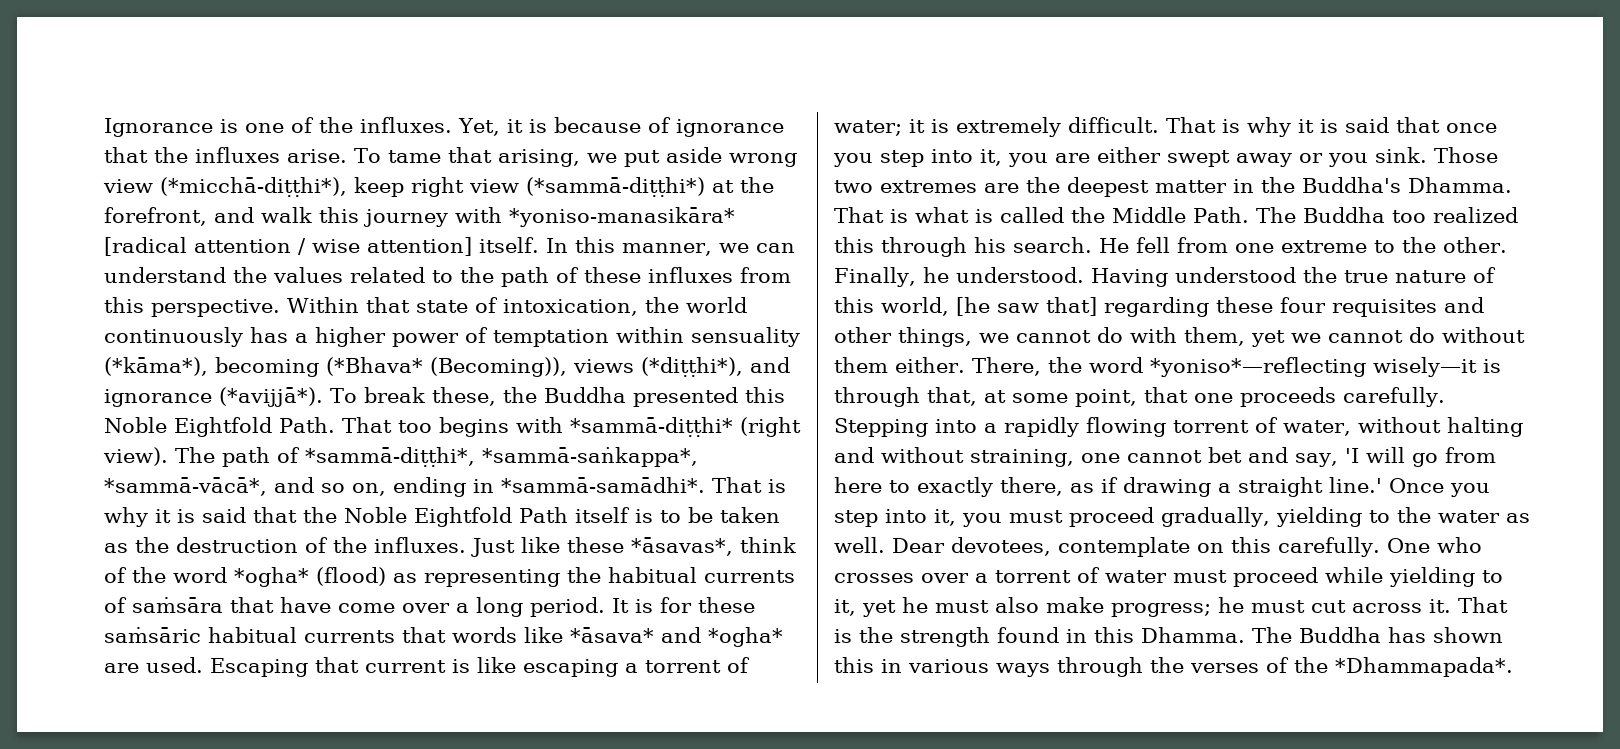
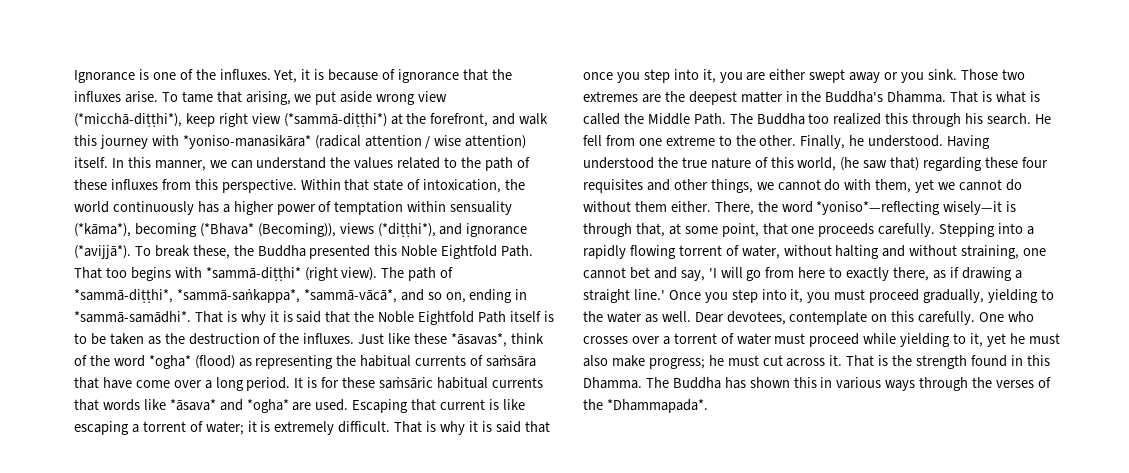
[104,237,187,256] [radical -> [314,135,361,149] (radical
[367,237,472,256] attention] -> [465,135,527,149] attention)
[956,297,1097,316] [he saw that] -> [840,157,920,171] (he saw that)

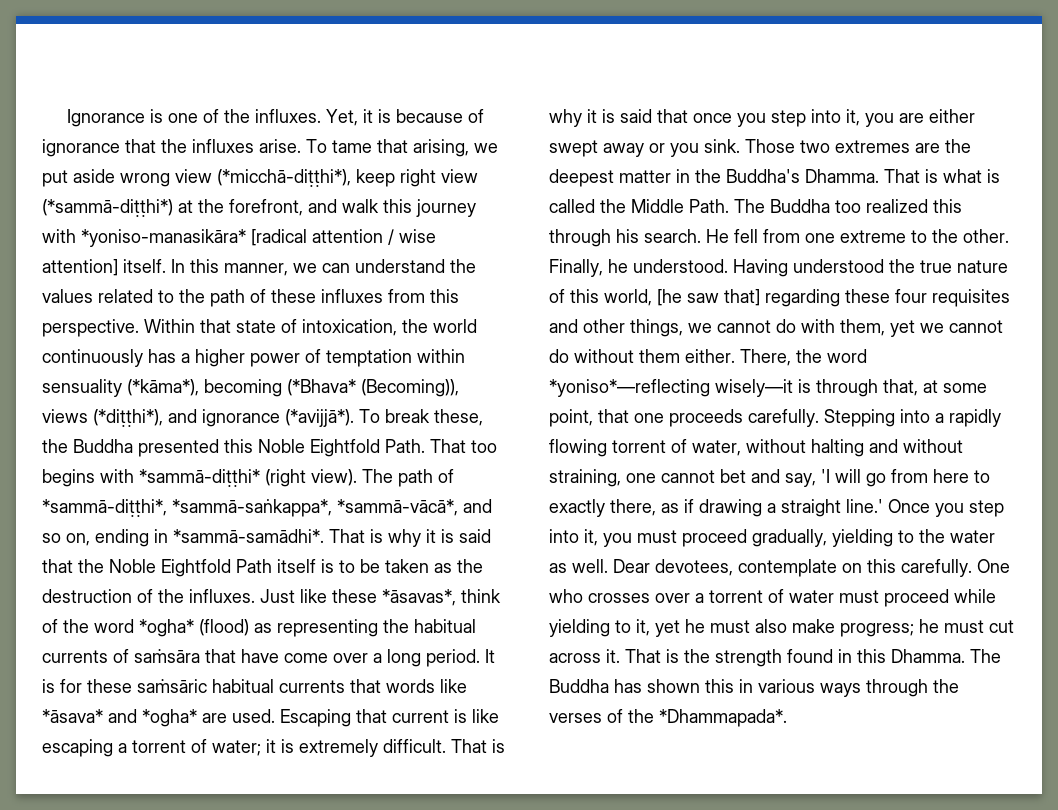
[314,135,361,149] (radical -> [251,229,307,246] [radical
[465,135,527,149] attention) -> [42,259,118,276] attention]
[840,157,920,171] (he saw that) -> [657,289,760,306] [he saw that]

